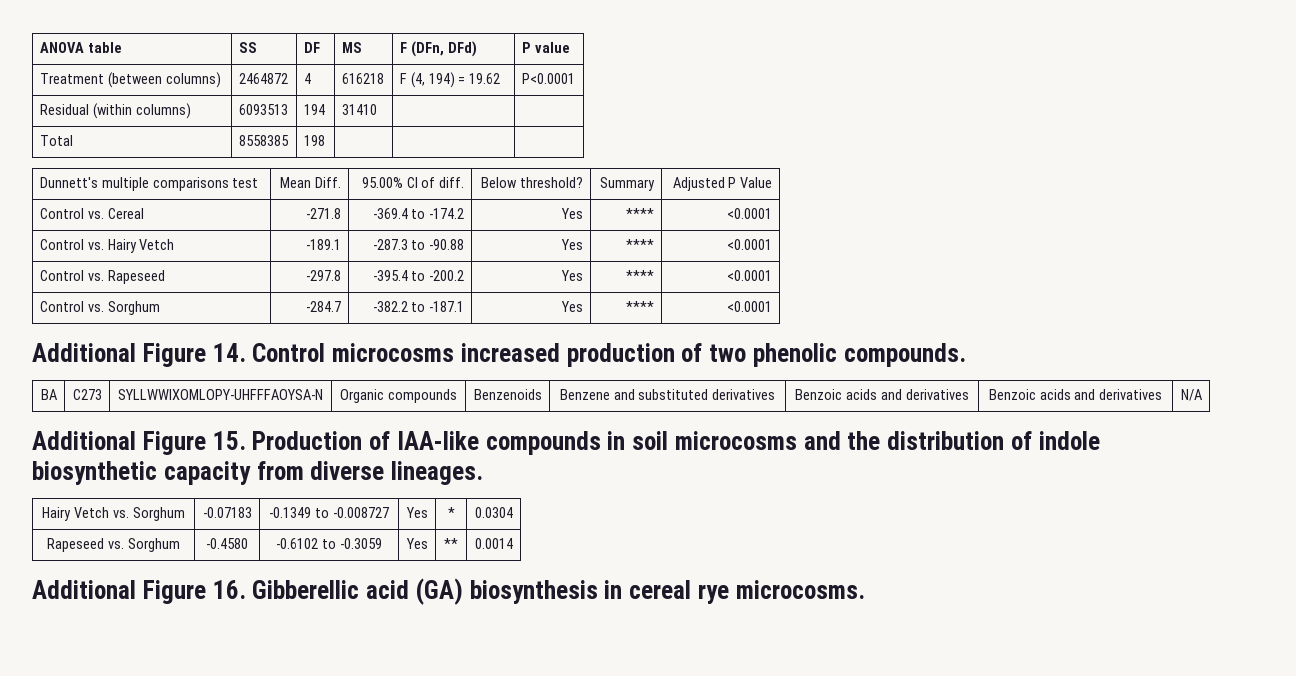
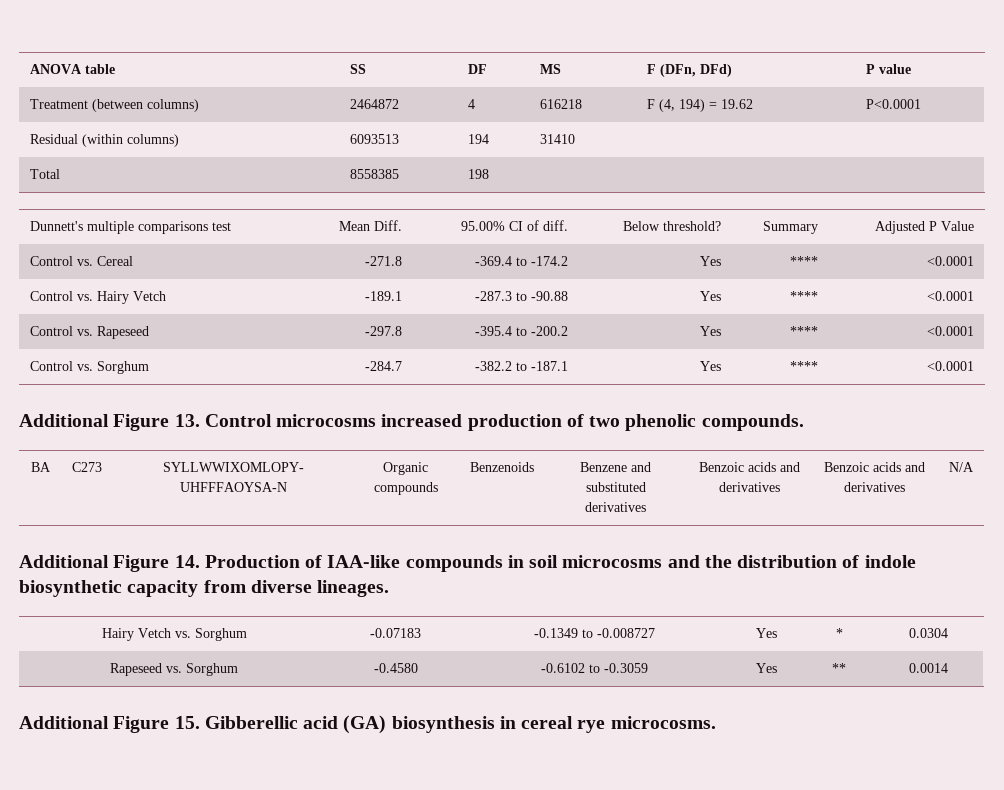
[212,343,246,362] 14. -> [174,414,200,427] 13.
[212,431,246,450] 15. -> [174,555,200,568] 14.
[212,580,246,599] 16. -> [174,716,200,729] 15.

